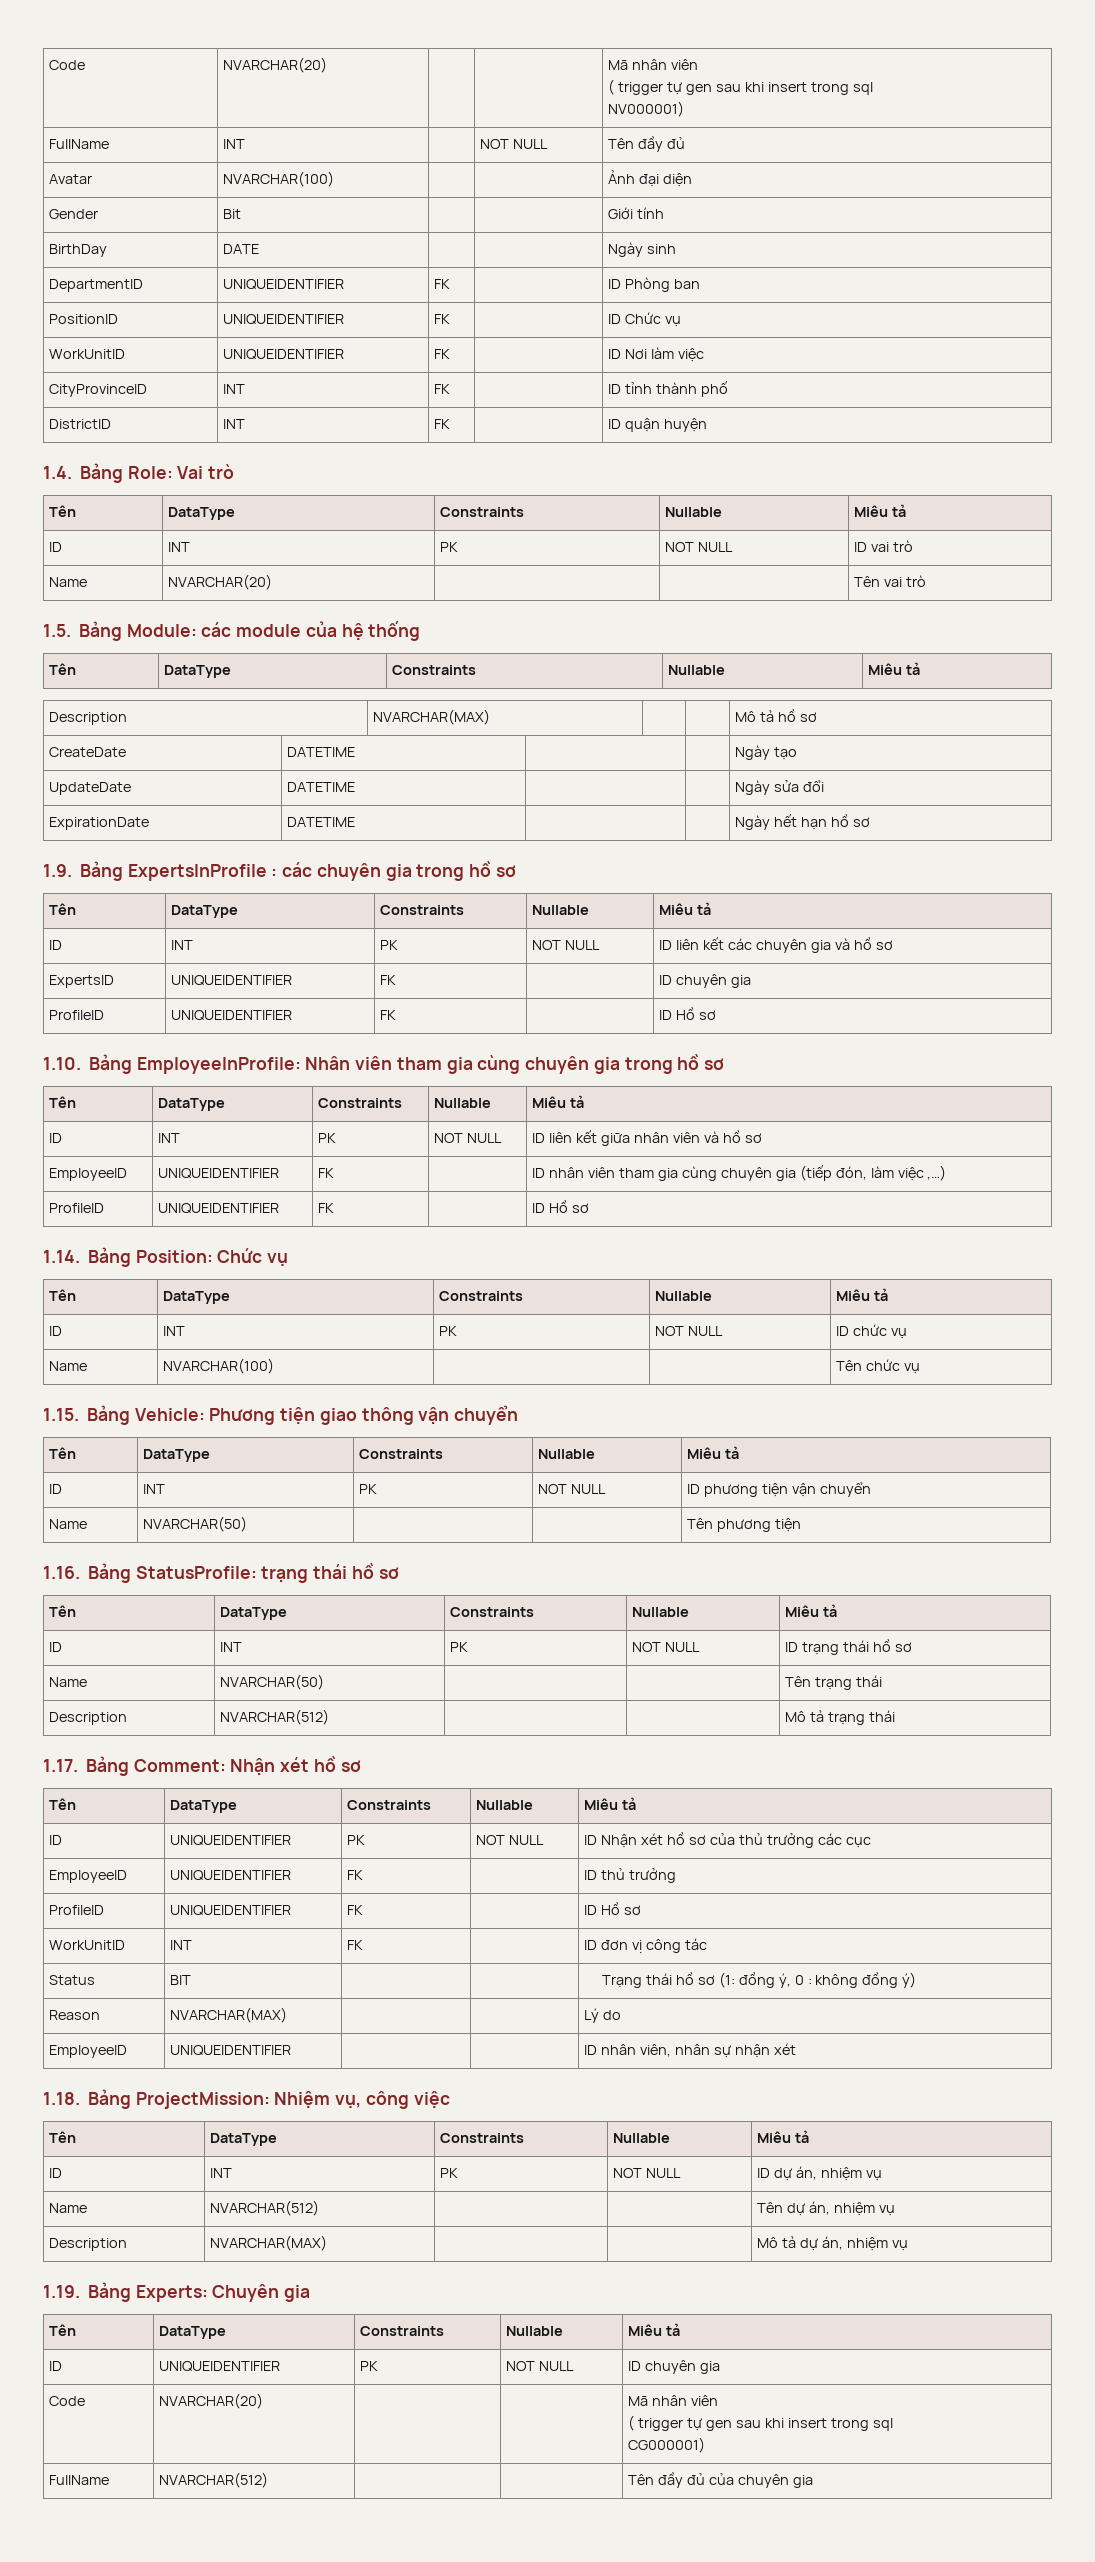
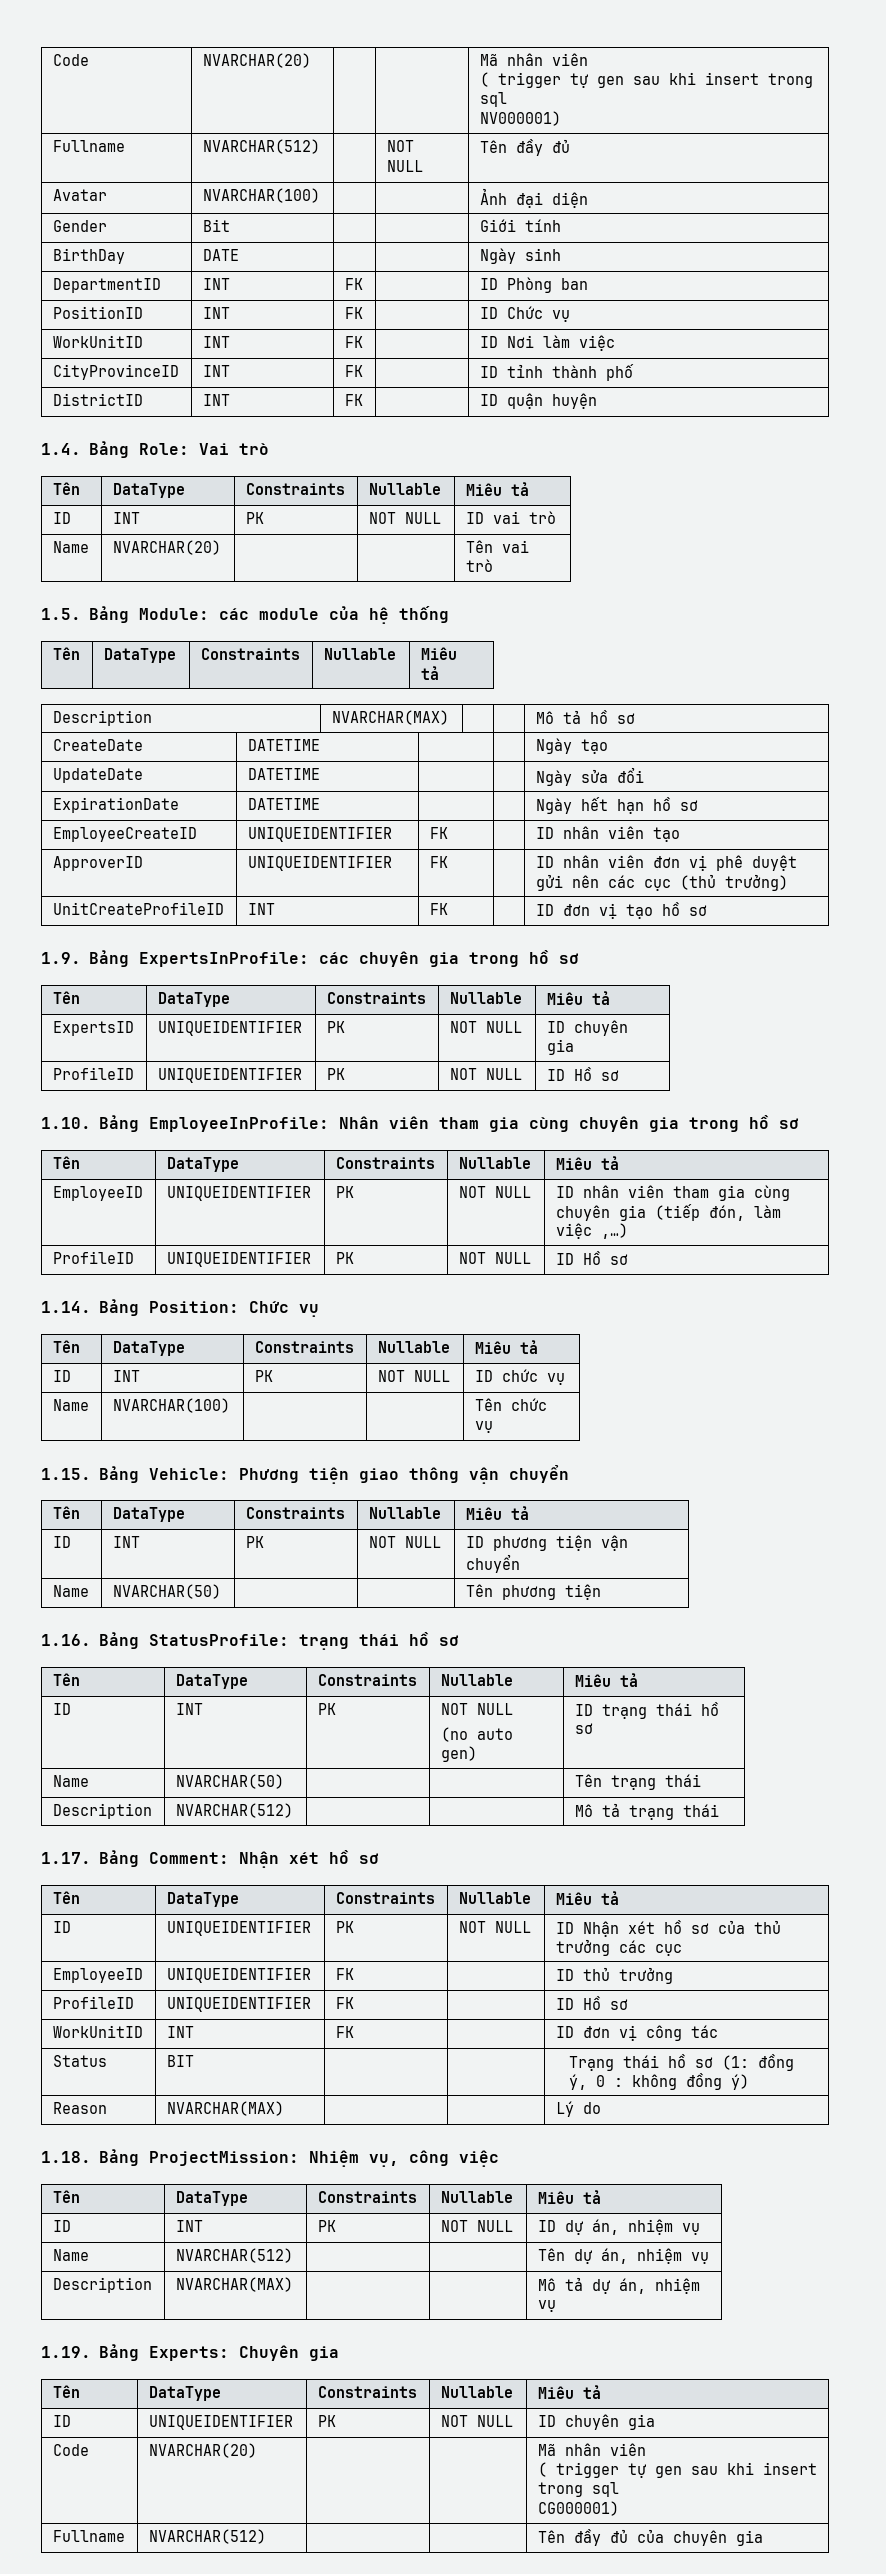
[49,139,110,149] [223,139,246,149] FullName | INT -> [52,140,125,152] [202,139,320,154] Fullname | NVARCHAR(512)
[223,279,345,289] UNIQUEIDENTIFIER -> [202,278,230,290] INT
[223,314,345,324] UNIQUEIDENTIFIER -> [202,307,230,319] INT
[223,349,345,359] UNIQUEIDENTIFIER -> [202,336,230,348] INT
(871, 822) none -> [52,827,197,842] [247,827,392,842] [429,827,448,839] [535,826,680,842] [52,856,143,871] [247,856,392,871] [429,856,448,868] [535,855,797,871] [535,874,788,891] [52,902,224,915] [247,903,275,915] [429,903,448,915] [535,902,707,919] // EmployeeCreateID | UNIQUEIDENTIFIER | FK | | ID nhân viên tạo // ApproverID | UNIQUEIDENTIFIER | FK | | ID nhân viên đơn vị phê duyệt gửi nên các cục (thủ trưởng) // UnitCreateProfileID | INT | FK | | ID đơn vị tạo hồ sơ
[127,864,278,881] ExpertsInProfile : -> [138,952,309,967] ExpertsInProfile:
[49,940,63,950] [171,940,194,950] [380,940,399,950] [532,940,601,950] [659,937,893,953] [49,975,115,988] [171,975,293,985] [380,975,397,985] ID | INT | PK | NOT NULL | ID liên kết các chuyên gia và hồ sơ // ExpertsID | UNIQUEIDENTIFIER | FK | -> [52,1021,134,1036] [157,1021,302,1036] [326,1021,345,1033] [449,1021,522,1033] ExpertsID | UNIQUEIDENTIFIER | PK | NOT NULL
[380,1010,397,1020] FK | -> [326,1068,345,1080] [449,1068,522,1080] PK | NOT NULL
[49,1133,63,1143] [158,1133,181,1143] [318,1133,337,1143] [434,1133,503,1143] [532,1130,762,1146] [49,1168,128,1181] [158,1168,280,1178] [318,1168,335,1178] ID | INT | PK | NOT NULL | ID liên kết giữa nhân viên và hồ sơ // EmployeeID | UNIQUEIDENTIFIER | FK | -> [52,1186,143,1201] [166,1186,311,1201] [335,1186,354,1198] [458,1186,531,1198] EmployeeID | UNIQUEIDENTIFIER | PK | NOT NULL
[318,1203,335,1213] FK | -> [335,1252,354,1264] [458,1252,531,1264] PK | NOT NULL
(701, 1647) none -> [440,1727,513,1742] [440,1746,477,1762] // (no auto gen)
[49,2045,128,2058] [170,2045,292,2055] [584,2043,796,2058] // EmployeeID | UNIQUEIDENTIFIER | | | ID nhân viên, nhân sự nhận xét -> (601, 2108) none
[49,2475,110,2485] FullName -> [52,2530,125,2542] Fullname

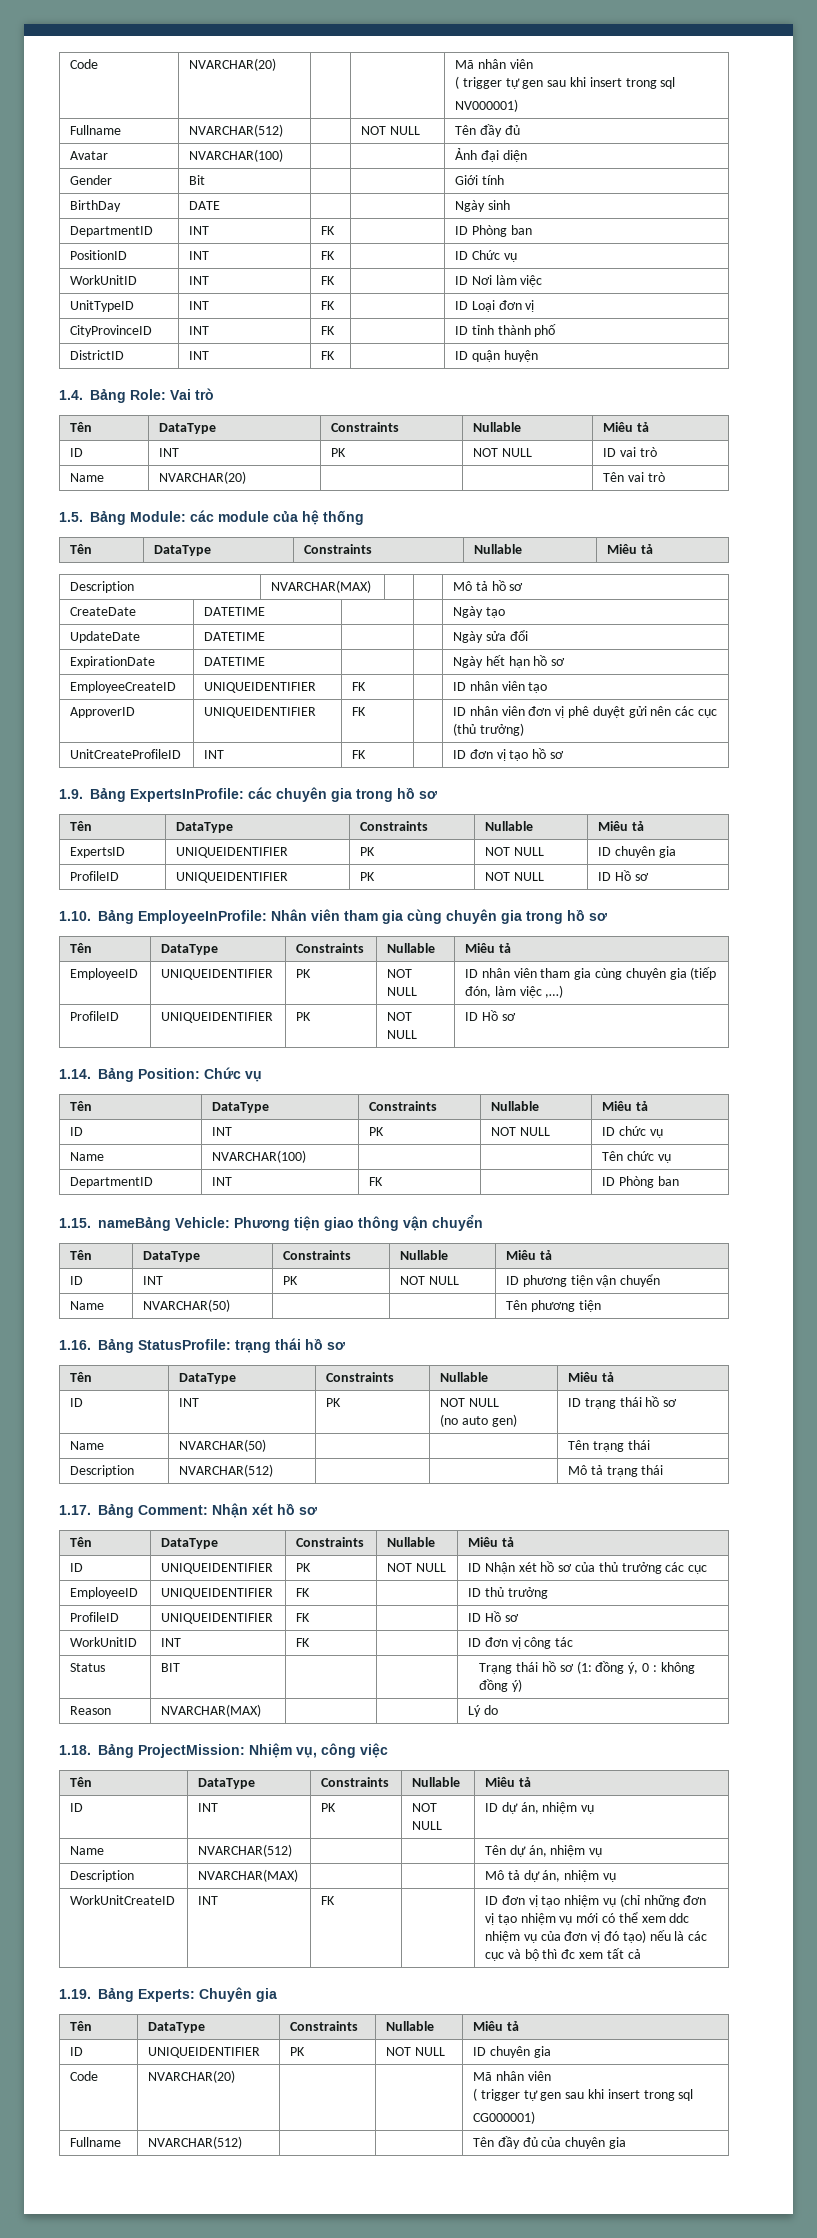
(615, 343) none -> [70,300,135,312] [189,301,210,310] [321,301,336,310] [455,300,535,312] // UnitTypeID | INT | FK | | ID Loại đơn vị
(493, 1427) none -> [70,1177,154,1188] [212,1177,233,1186] [369,1177,384,1186] [602,1176,679,1188] // DepartmentID | INT | FK | | ID Phòng ban
[98,1466,139,1483] Bảng -> [98,1217,171,1231] nameBảng
(556, 2306) none -> [70,1895,176,1905] [198,1896,219,1905] [321,1896,336,1905] [485,1894,707,1907] [485,1912,690,1925] [485,1930,708,1943] [485,1948,641,1961] // WorkUnitCreateID | INT | FK | | ID đơn vị tạo nhiệm vụ (chỉ những đơn vị tạo nhiệm vụ mới có thể xem ddc nhiệm vụ của đơn vị đó tạo) nếu là các cục và bộ thì đc xem tất cả

